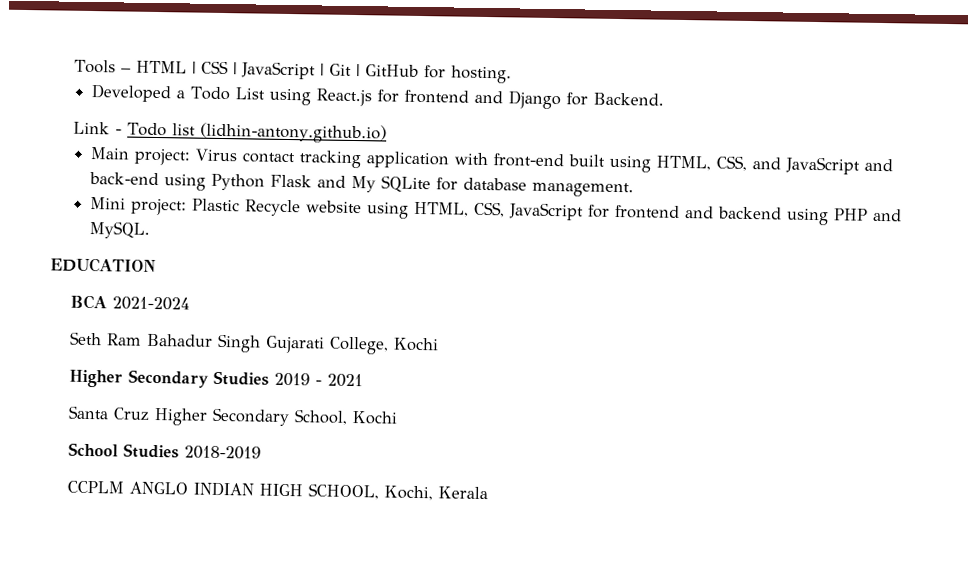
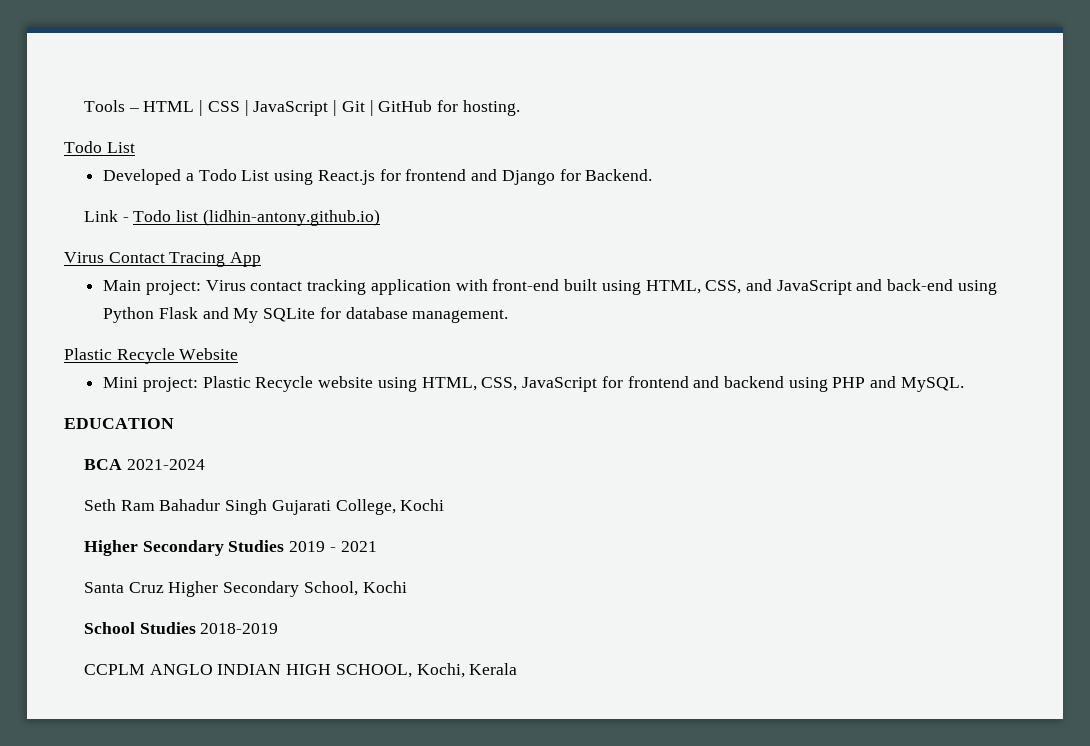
(513, 74) none -> [64,141,135,153] // Todo List
(388, 133) none -> [64,252,262,267] // Virus Contact Tracing App
(635, 189) none -> [64,348,239,364] // Plastic Recycle Website

